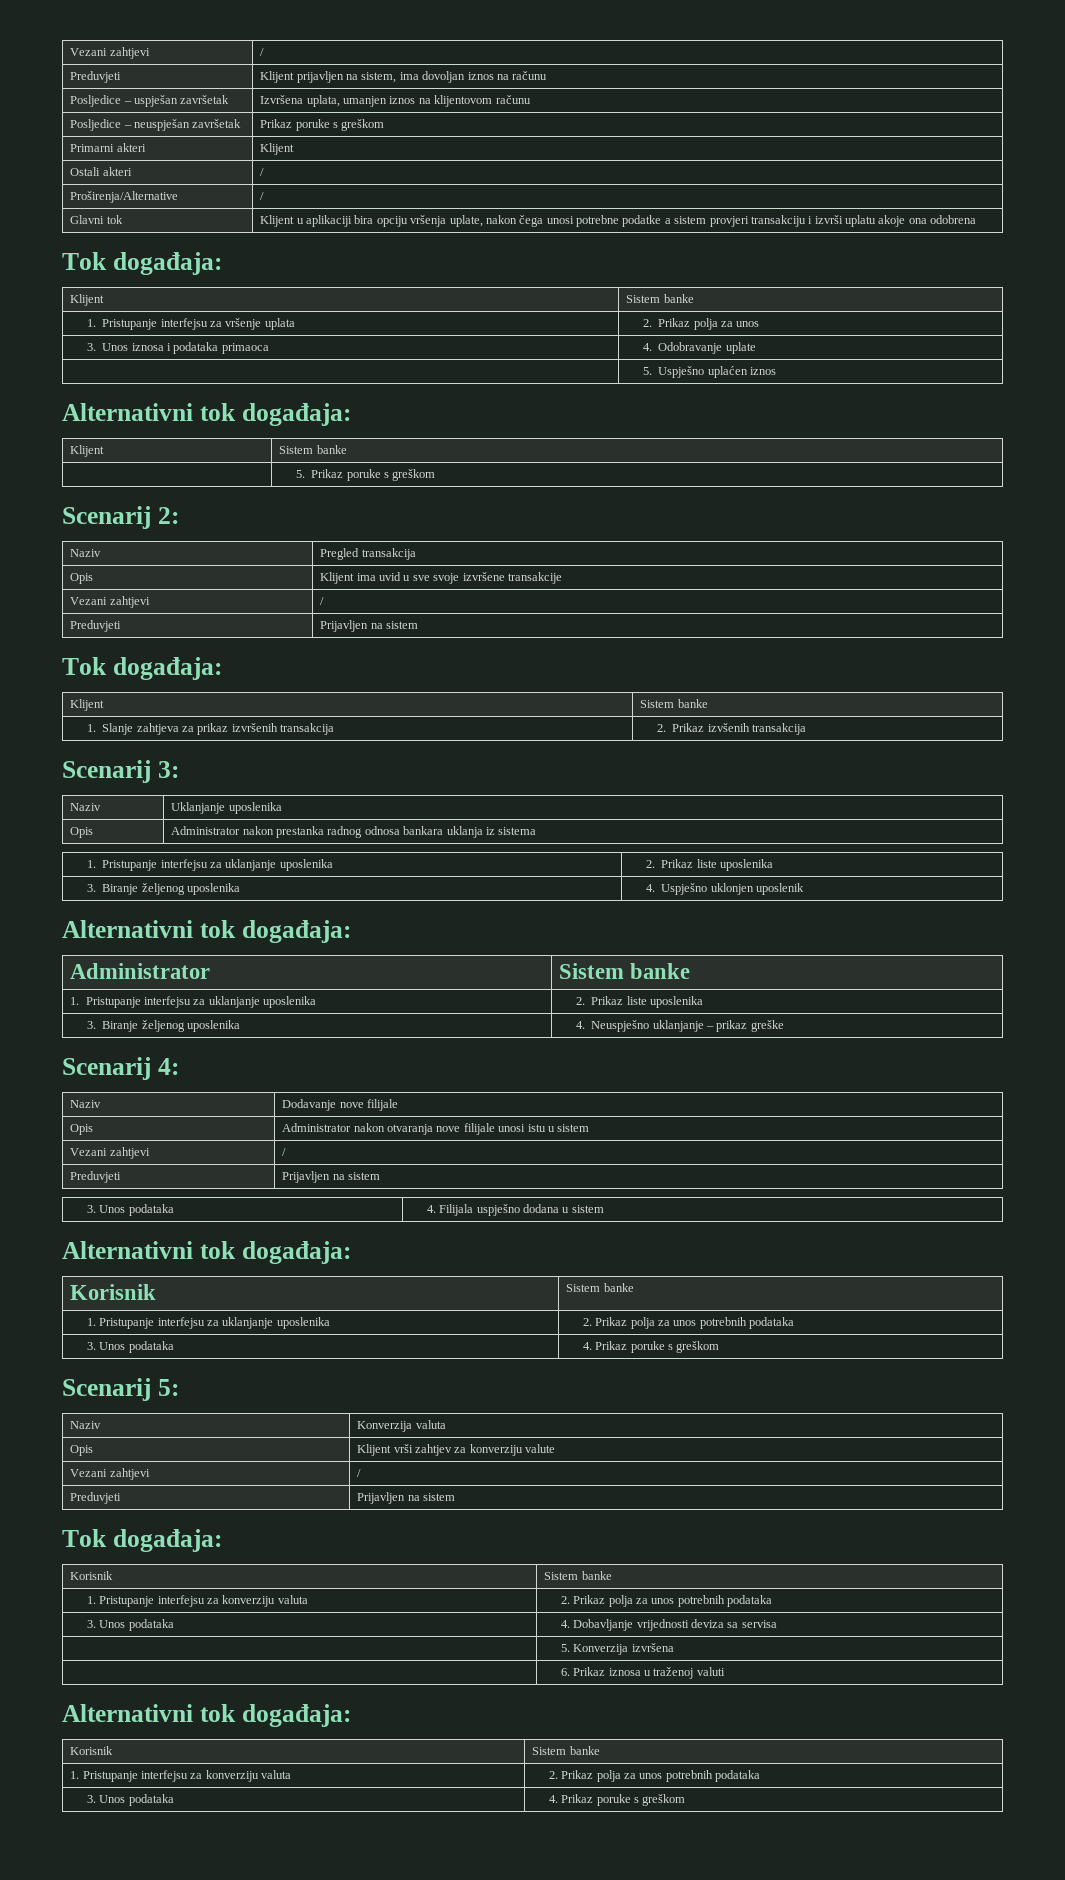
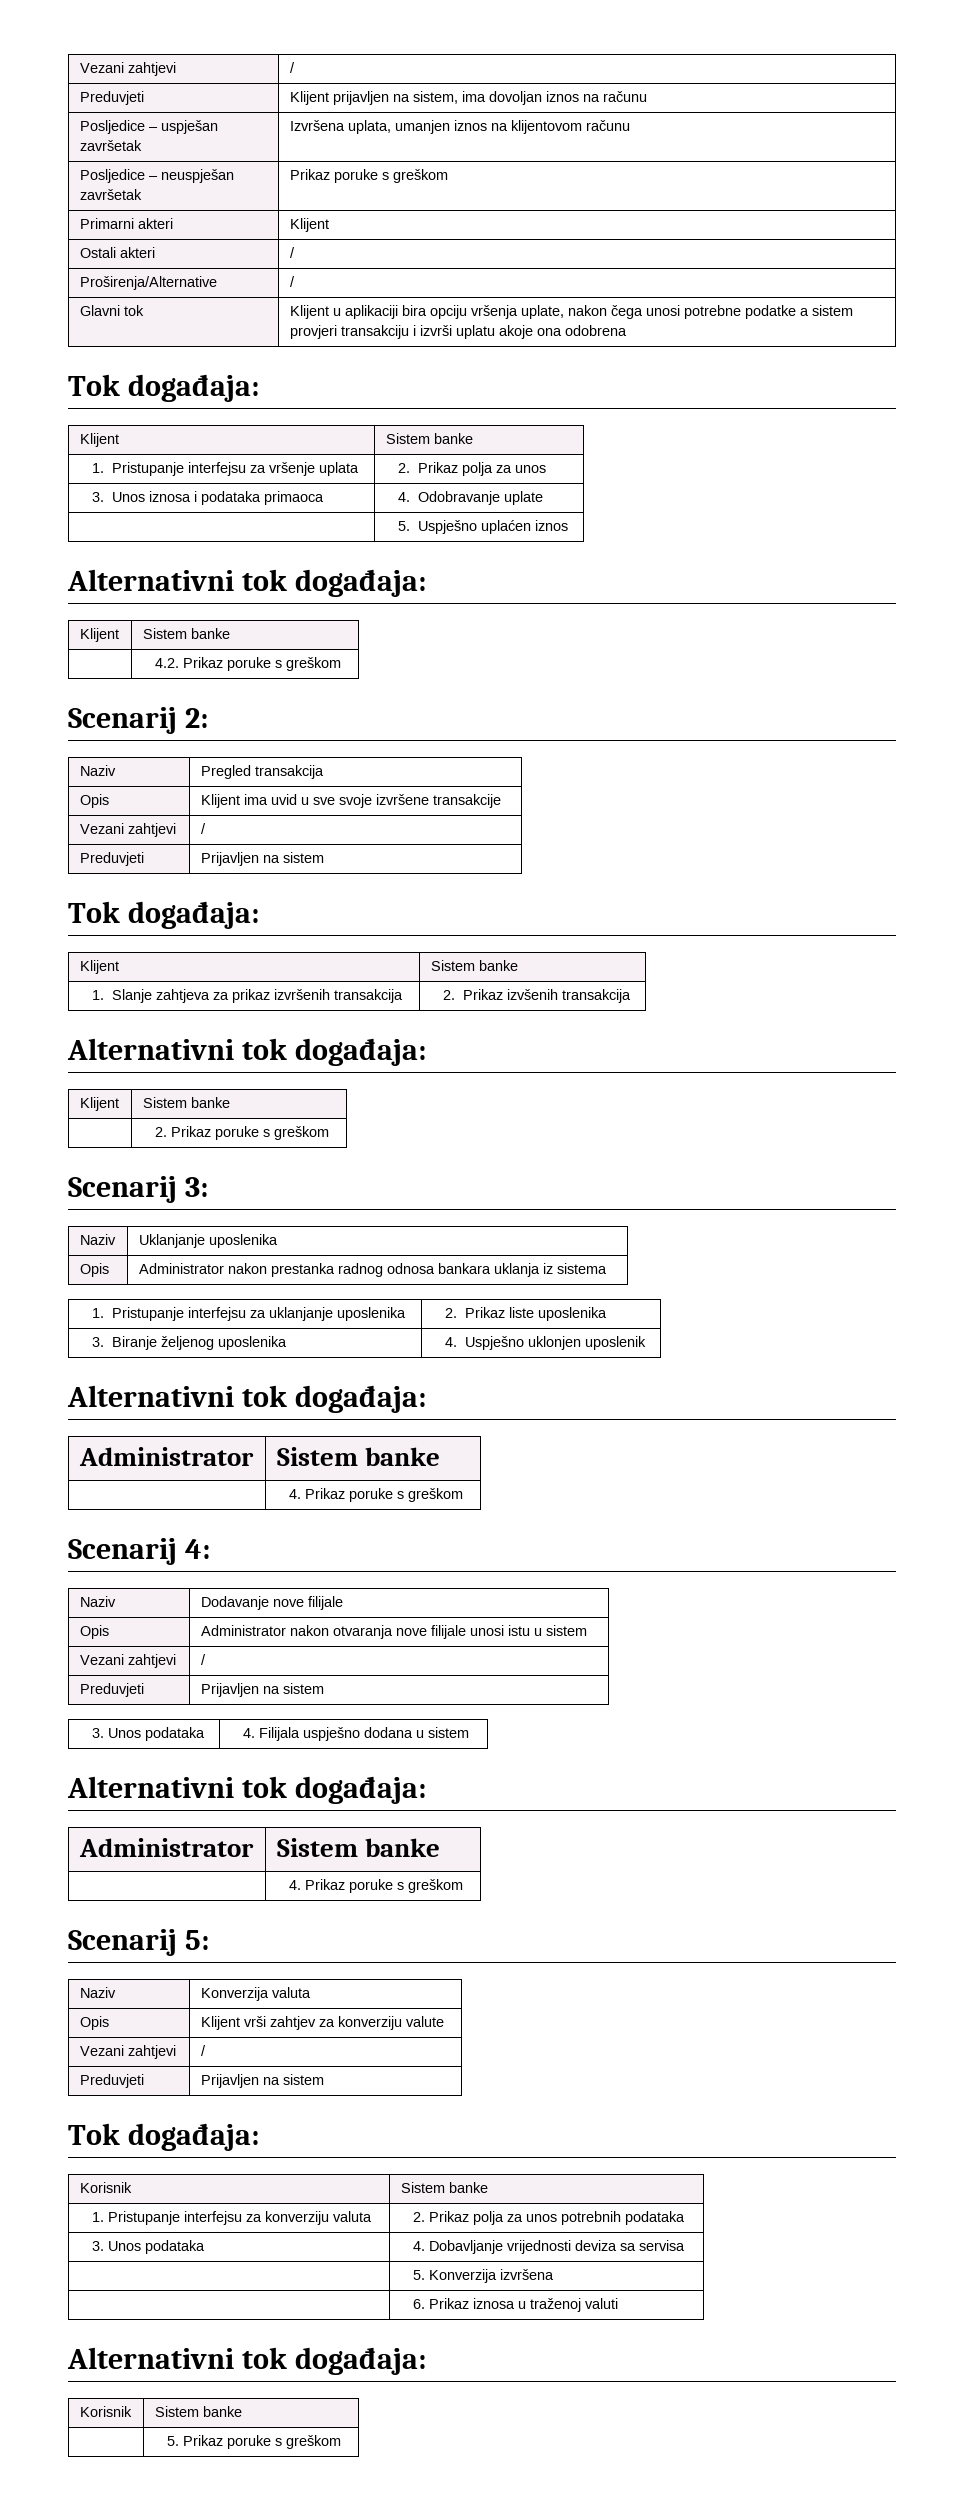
[295,470,305,478] 5. -> [155,658,180,668] 4.2.
(806, 729) none -> [67,1038,426,1066] [79,1097,119,1111] [142,1097,230,1108] [155,1126,330,1140] // Alternativni tok događaja: // Klijent | Sistem banke // | 2. Prikaz poruke s greškom
[70,996,316,1008] [575,996,703,1008] [86,1020,240,1032] [575,1020,784,1032] 1. Pristupanje interfejsu za uklanjanje uposlenika | 2. Prikaz liste uposlenika // 3. Biranje željenog uposlenika | 4. Neuspješno uklanjanje – prikaz greške -> [289,1488,464,1502] | 4. Prikaz poruke s greškom
[70,1284,157,1300] [566,1283,634,1292] [86,1317,330,1329] [582,1317,795,1329] [86,1341,174,1353] Korisnik | Sistem banke // 1. Pristupanje interfejsu za uklanjanje uposlenika | 2. Prikaz polja za unos potrebnih podataka // 3. Unos podataka -> [78,1838,254,1857] [276,1838,440,1857] Administrator | Sistem banke //
[70,1770,292,1782] [548,1770,761,1782] [86,1794,174,1806] [548,1795,558,1803] 1. Pristupanje interfejsu za konverziju valuta | 2. Prikaz polja za unos potrebnih podataka // 3. Unos podataka | 4. -> [167,2436,180,2446] | 5.

